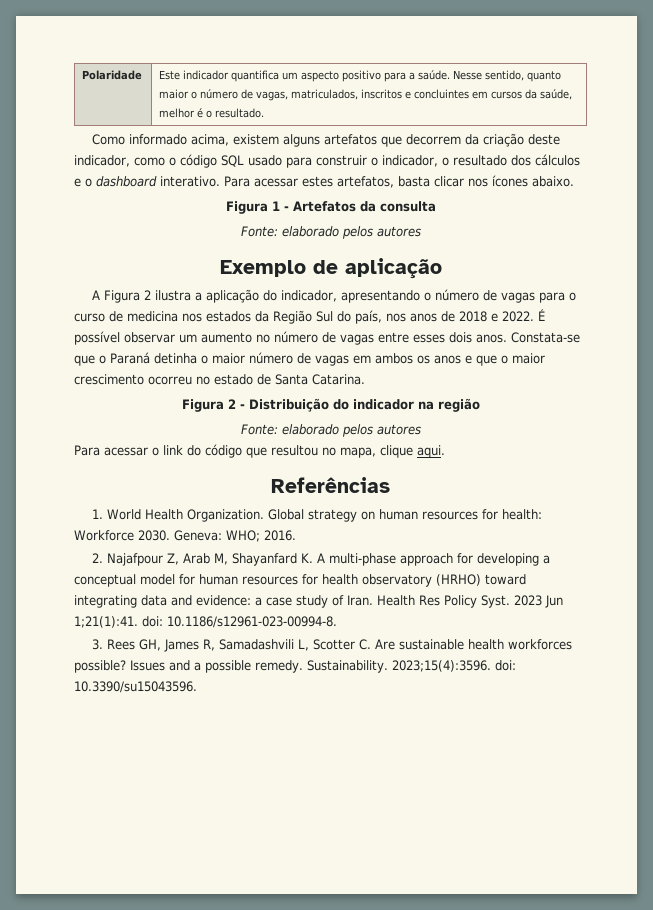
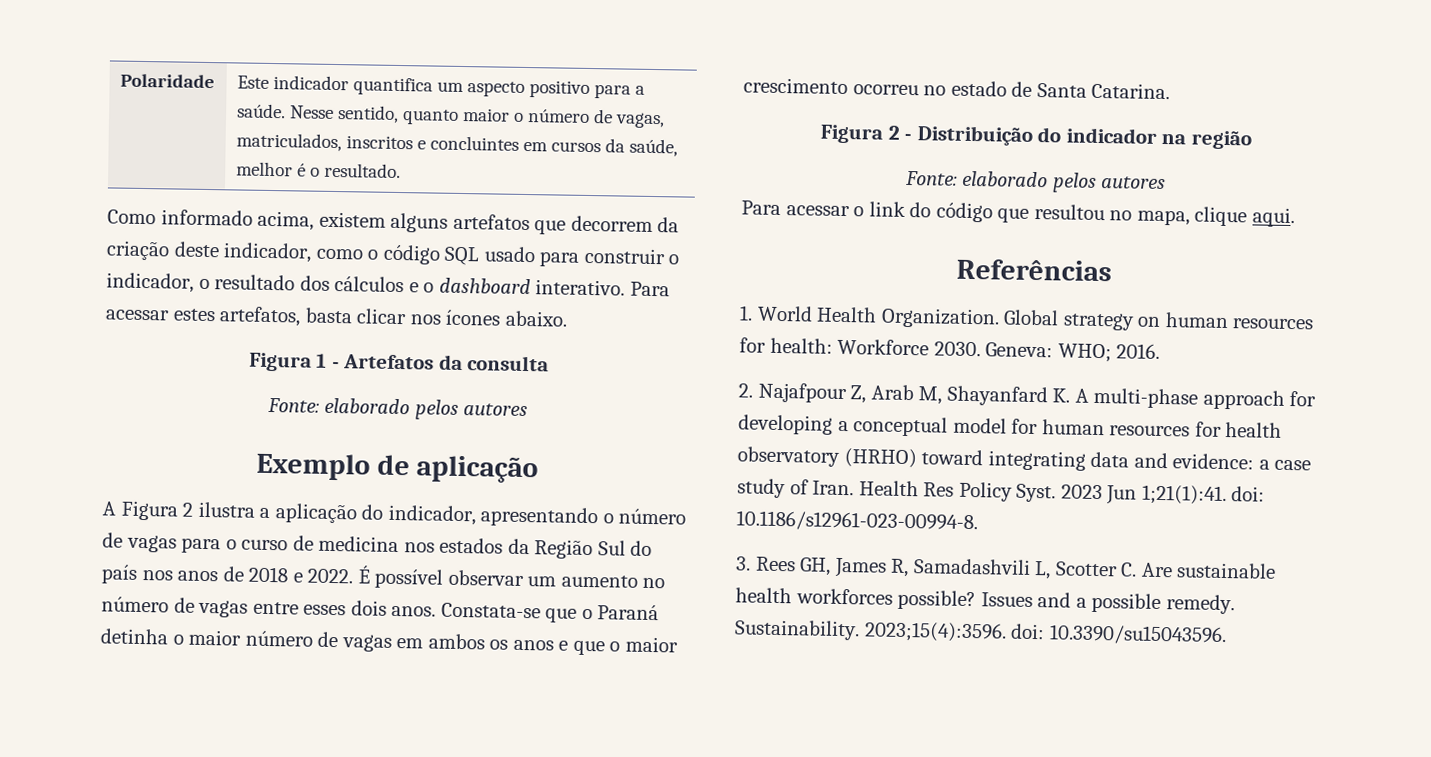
[355,310,382,324] país, -> [101,564,138,584] país

